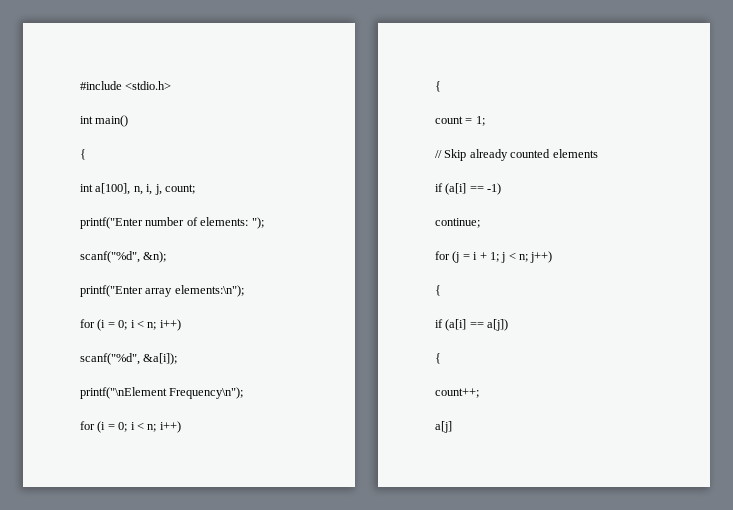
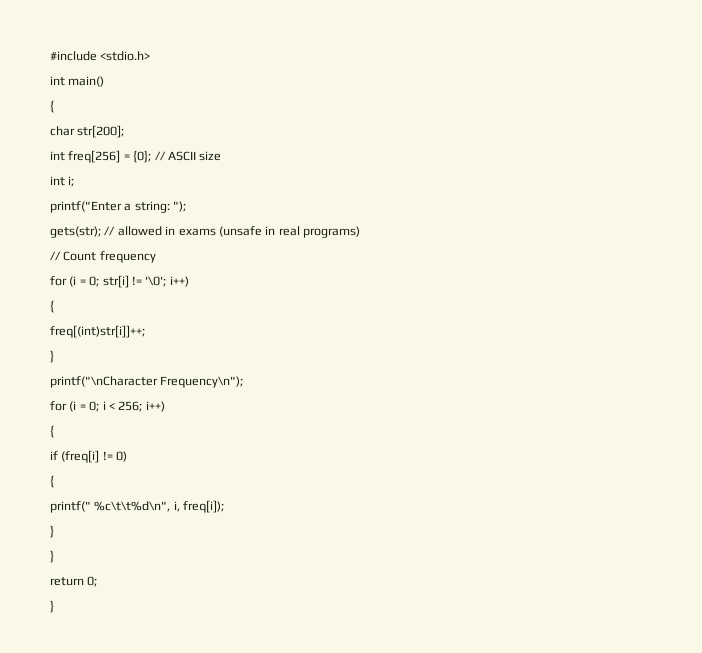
[80,183,195,195] [80,217,264,229] [80,251,167,263] [80,285,244,297] [80,319,181,331] [80,353,178,365] [80,387,167,399] // int a[100], n, i, j, count; // printf("Enter number of elements: "); // scanf("%d", &n); // printf("Enter array elements:\n"); // for (i = 0; i < n; i++) // scanf("%d", &a[i]); // printf("\nElement -> [50,125,125,138] [50,150,222,163] [50,176,75,187] [50,201,187,213] [50,226,360,238] [50,251,156,263] [50,275,189,288] [50,300,54,313] [50,325,145,338] [50,350,54,363] [50,376,158,388] // char str[200]; // int freq[256] = {0}; // ASCII size // int i; // printf("Enter a string: "); // gets(str); // allowed in exams (unsafe in real programs) // // Count frequency // for (i = 0; str[i] != '\0'; i++) // { // freq[(int)str[i]]++; // } // printf("\nCharacter
[147,421,181,433] [435,81,441,92] [435,116,485,126] [435,149,598,161] [435,183,502,195] [435,218,480,228] [435,251,553,263] [435,285,441,296] [435,319,509,331] [435,353,441,364] [435,388,479,398] [435,421,452,433] n; i++) // { // count = 1; // // Skip already counted elements // if (a[i] == -1) // continue; // for (j = i + 1; j < n; j++) // { // if (a[i] == a[j]) // { // count++; // a[j] -> [118,401,165,412] [50,425,54,438] [50,450,128,463] [50,475,54,488] [50,500,225,513] [50,525,54,538] [50,550,54,563] [50,576,98,587] [50,600,54,613] 256; i++) // { // if (freq[i] != 0) // { // printf(" %c\t\t%d\n", i, freq[i]); // } // } // return 0; // }

